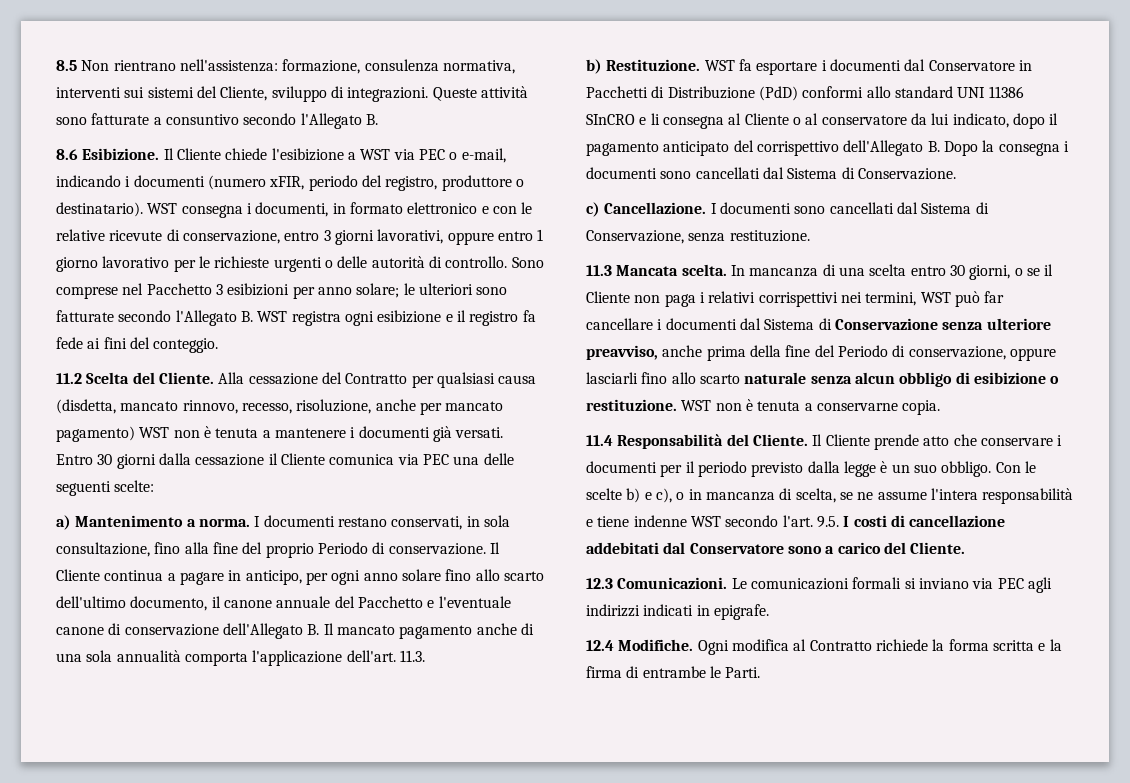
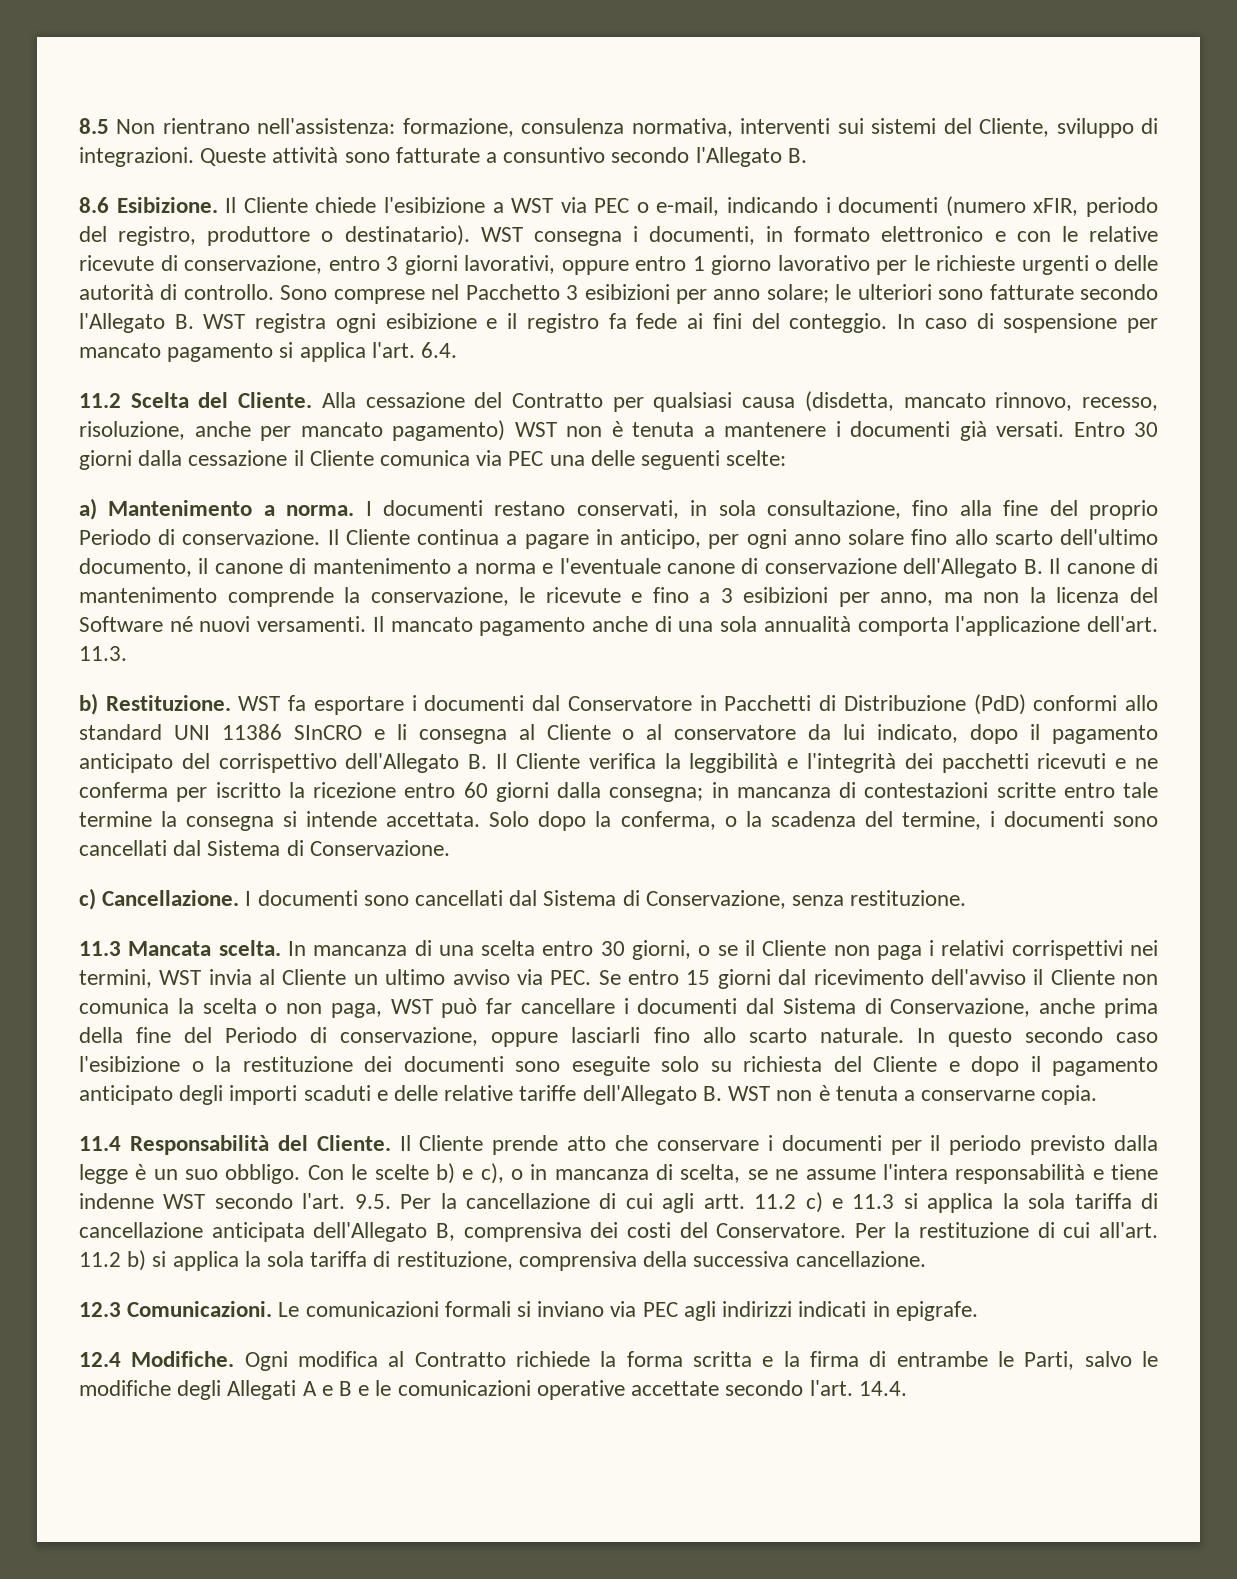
(219, 345) none -> [897,313,1158,333] [79,342,458,362] In caso di sospensione per mancato pagamento si applica l'art. 6.4.
[276,596,423,608] annuale del Pacchetto -> [289,558,536,574] di mantenimento a norma
(334, 629) none -> [1066,558,1158,574] [79,587,1158,607] [79,616,384,632] canone di mantenimento comprende la conservazione, le ricevute e fino a 3 esibizioni per anno, ma non la licenza del Software né nuovi versamenti. Il
[943,140,1060,156] Dopo la consegna -> [496,753,1158,773] [79,782,1158,802] [79,811,981,831] Il Cliente verifica la leggibilità e l'integrità dei pacchetti ricevuti e ne conferma per iscritto la ricezione entro 60 giorni dalla consegna; in mancanza di contestazioni scritte entro tale termine la consegna si intende accettata. Solo dopo la conferma, o la scadenza del termine,
(951, 297) none -> [208,969,1158,989] [79,998,433,1018] invia al Cliente un ultimo avviso via PEC. Se entro 15 giorni dal ricevimento dell'avviso il Cliente non comunica la scelta o non paga, WST
[834,318,1051,330] [586,345,658,360] Conservazione senza ulteriore preavviso, -> [890,998,1031,1017] Conservazione,
[744,372,1060,387] [586,399,677,411] naturale senza alcun obbligo di esibizione o restituzione. -> [819,1027,1158,1047] [79,1056,1158,1076] [79,1085,722,1105] naturale. In questo secondo caso l'esibizione o la restituzione dei documenti sono eseguite solo su richiesta del Cliente e dopo il pagamento anticipato degli importi scaduti e delle relative tariffe dell'Allegato B.
[843,515,1006,527] [586,542,966,554] I costi di cancellazione addebitati dal Conservatore sono a carico del Cliente. -> [400,1192,1159,1213] [79,1222,1158,1242] [79,1250,926,1271] Per la cancellazione di cui agli artt. 11.2 c) e 11.3 si applica la sola tariffa di cancellazione anticipata dell'Allegato B, comprensiva dei costi del Conservatore. Per la restituzione di cui all'art. 11.2 b) si applica la sola tariffa di restituzione, comprensiva della successiva cancellazione.
[725,667,761,678] Parti. -> [1024,1351,1159,1370] [79,1380,907,1400] Parti, salvo le modifiche degli Allegati A e B e le comunicazioni operative accettate secondo l'art. 14.4.

